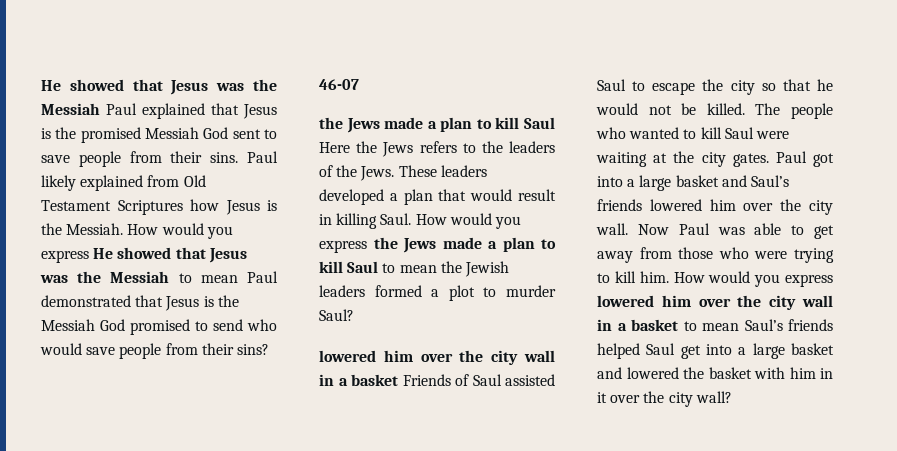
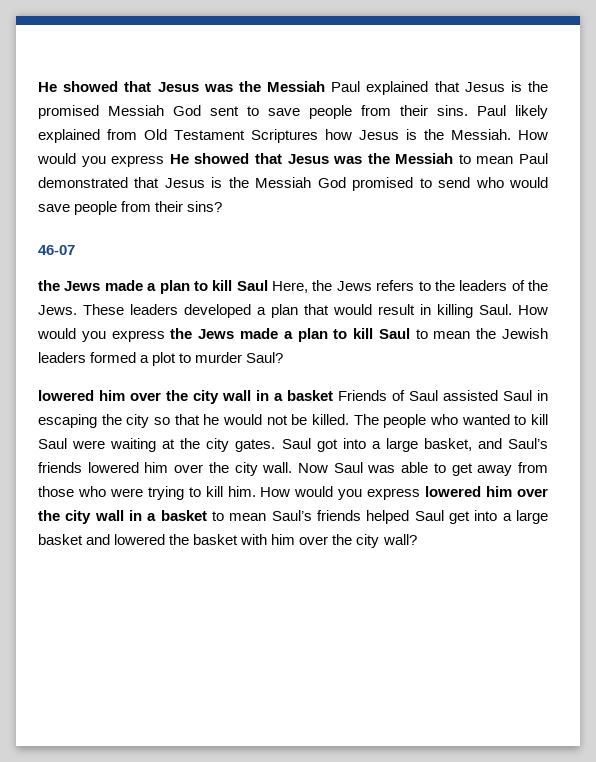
[319,142,350,153] Here -> [272,281,308,293] Here,
[632,81,696,95] to escape -> [537,390,548,401] [38,414,97,428] in escaping
[775,151,807,163] Paul -> [281,438,311,449] Saul
[675,175,719,187] basket -> [423,438,472,451] basket,
[678,223,710,235] Paul -> [333,462,363,473] Saul
[820,368,833,379] [597,392,607,403] in it -> (296, 539) none

